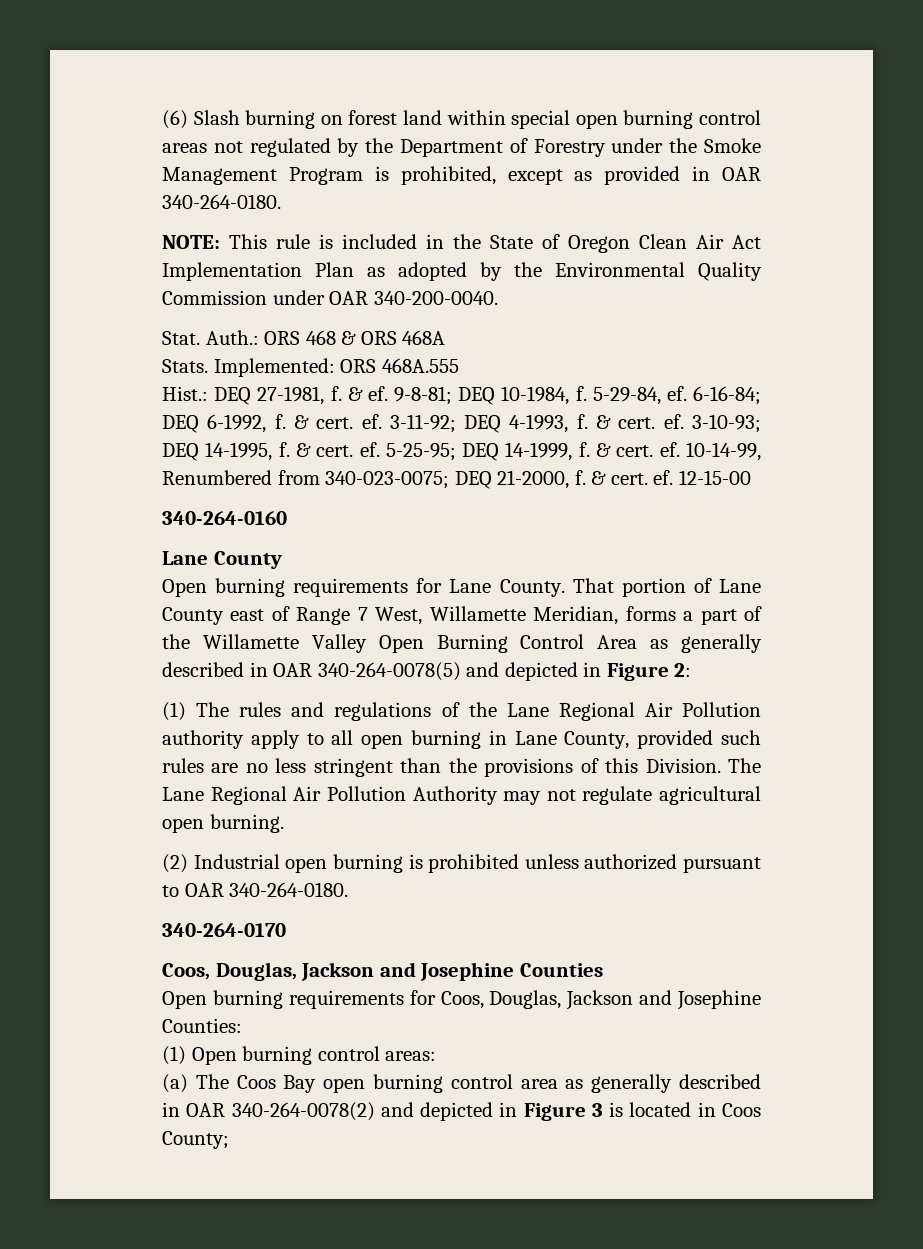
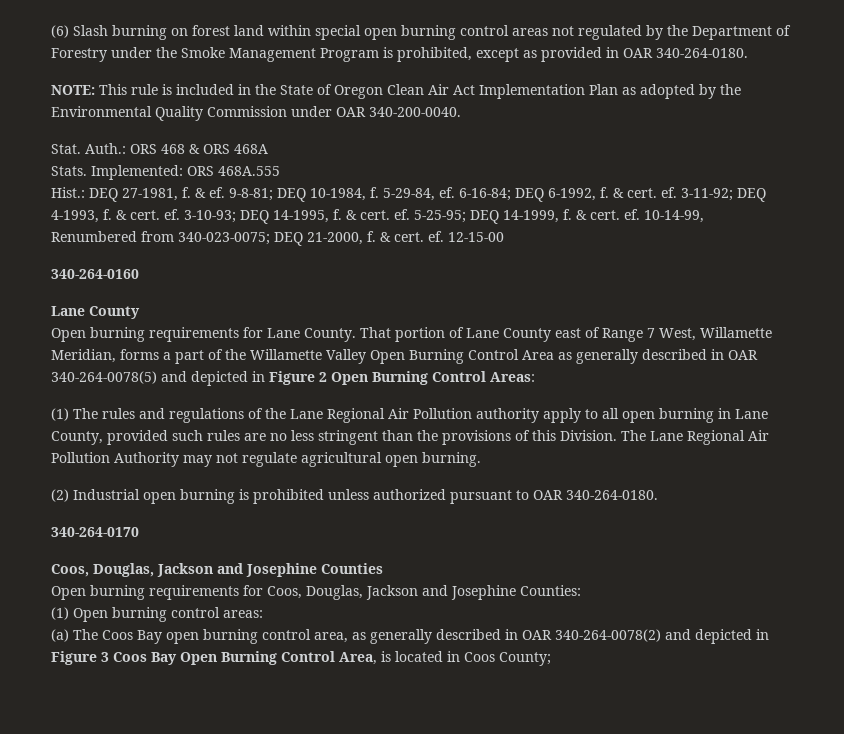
[674,663,692,677] 2: -> [319,371,535,385] 2 Open Burning Control Areas:
[520,1079,558,1089] area -> [314,632,348,643] area,
(603, 1110) none -> [113,651,377,665] Coos Bay Open Burning Control Area,

